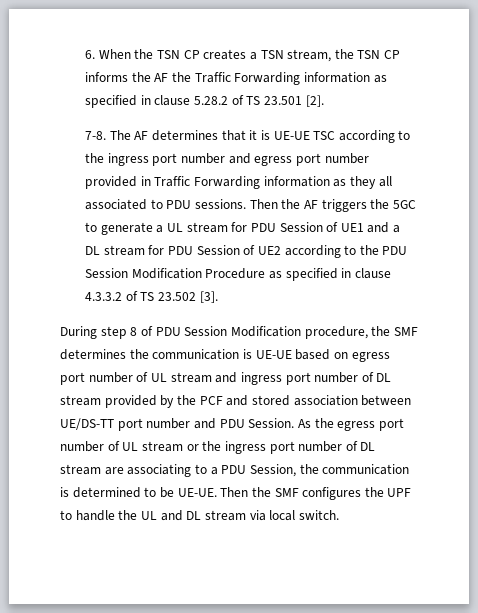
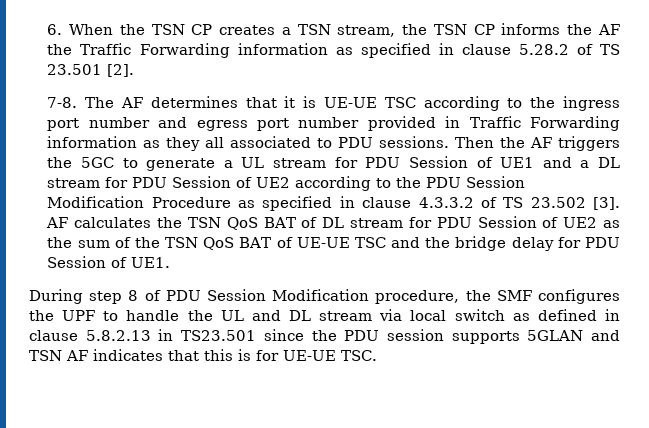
(218, 297) none -> [46,216,621,230] [47,236,620,251] [47,256,171,268] AF calculates the TSN QoS BAT of DL stream for PDU Session of UE2 as the sum of the TSN QoS BAT of UE-UE TSC and the bridge delay for PDU Session of UE1.
[60,349,390,362] [60,372,392,385] [60,395,412,408] [60,418,404,431] [60,441,376,454] [60,464,410,477] [60,487,299,498] determines the communication is UE-UE based on egress port number of UL stream and ingress port number of DL stream provided by the PCF and stored association between UE/DS-TT port number and PDU Session. As the egress port number of UL stream or the ingress port number of DL stream are associating to a PDU Session, the communication is determined to be UE-UE. Then the SMF -> (532, 295) none
[298,510,339,520] switch. -> [454,309,621,321] [29,329,620,344] [29,349,377,361] switch as defined in clause 5.8.2.13 in TS23.501 since the PDU session supports 5GLAN and TSN AF indicates that this is for UE-UE TSC.

